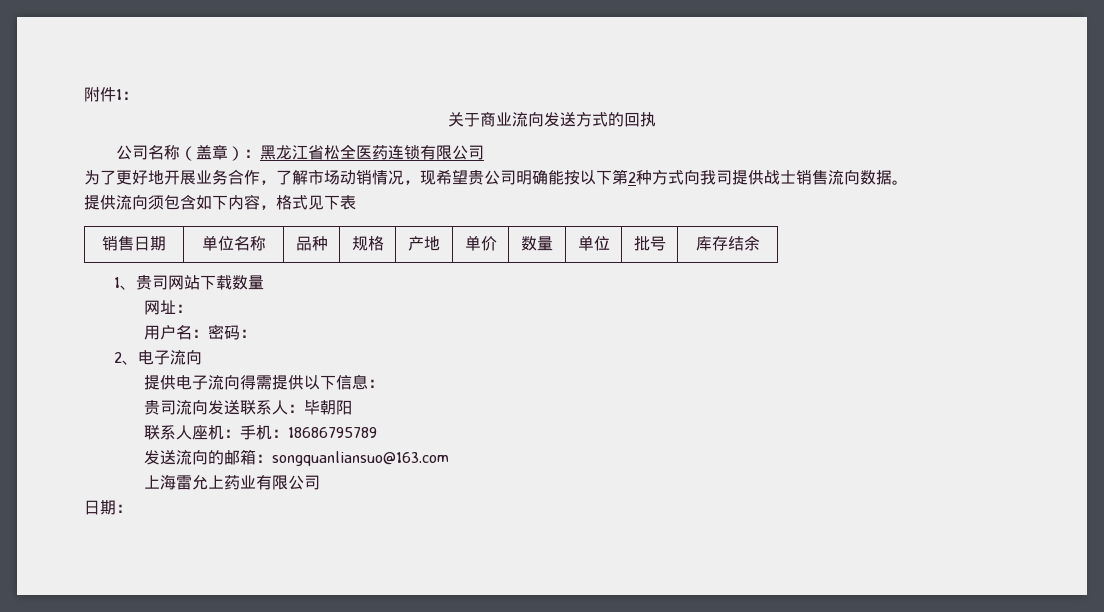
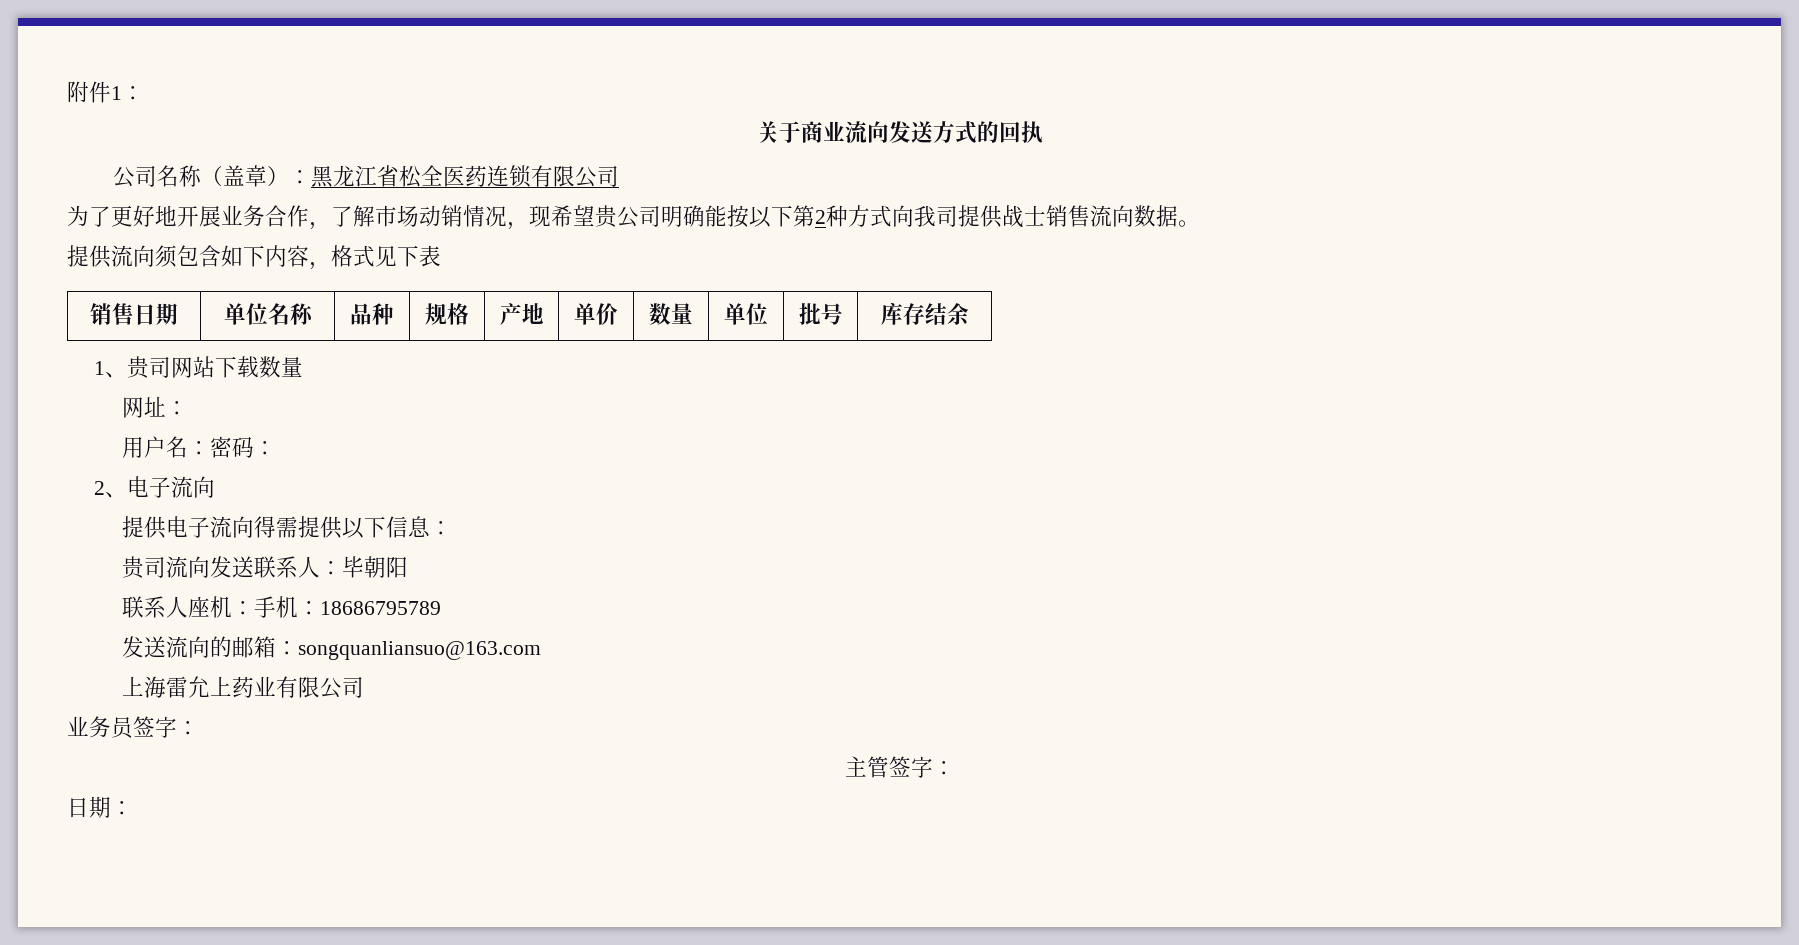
(321, 482) none -> [67,716,199,739] [844,756,955,778] // 业务员签字： // 主管签字：

